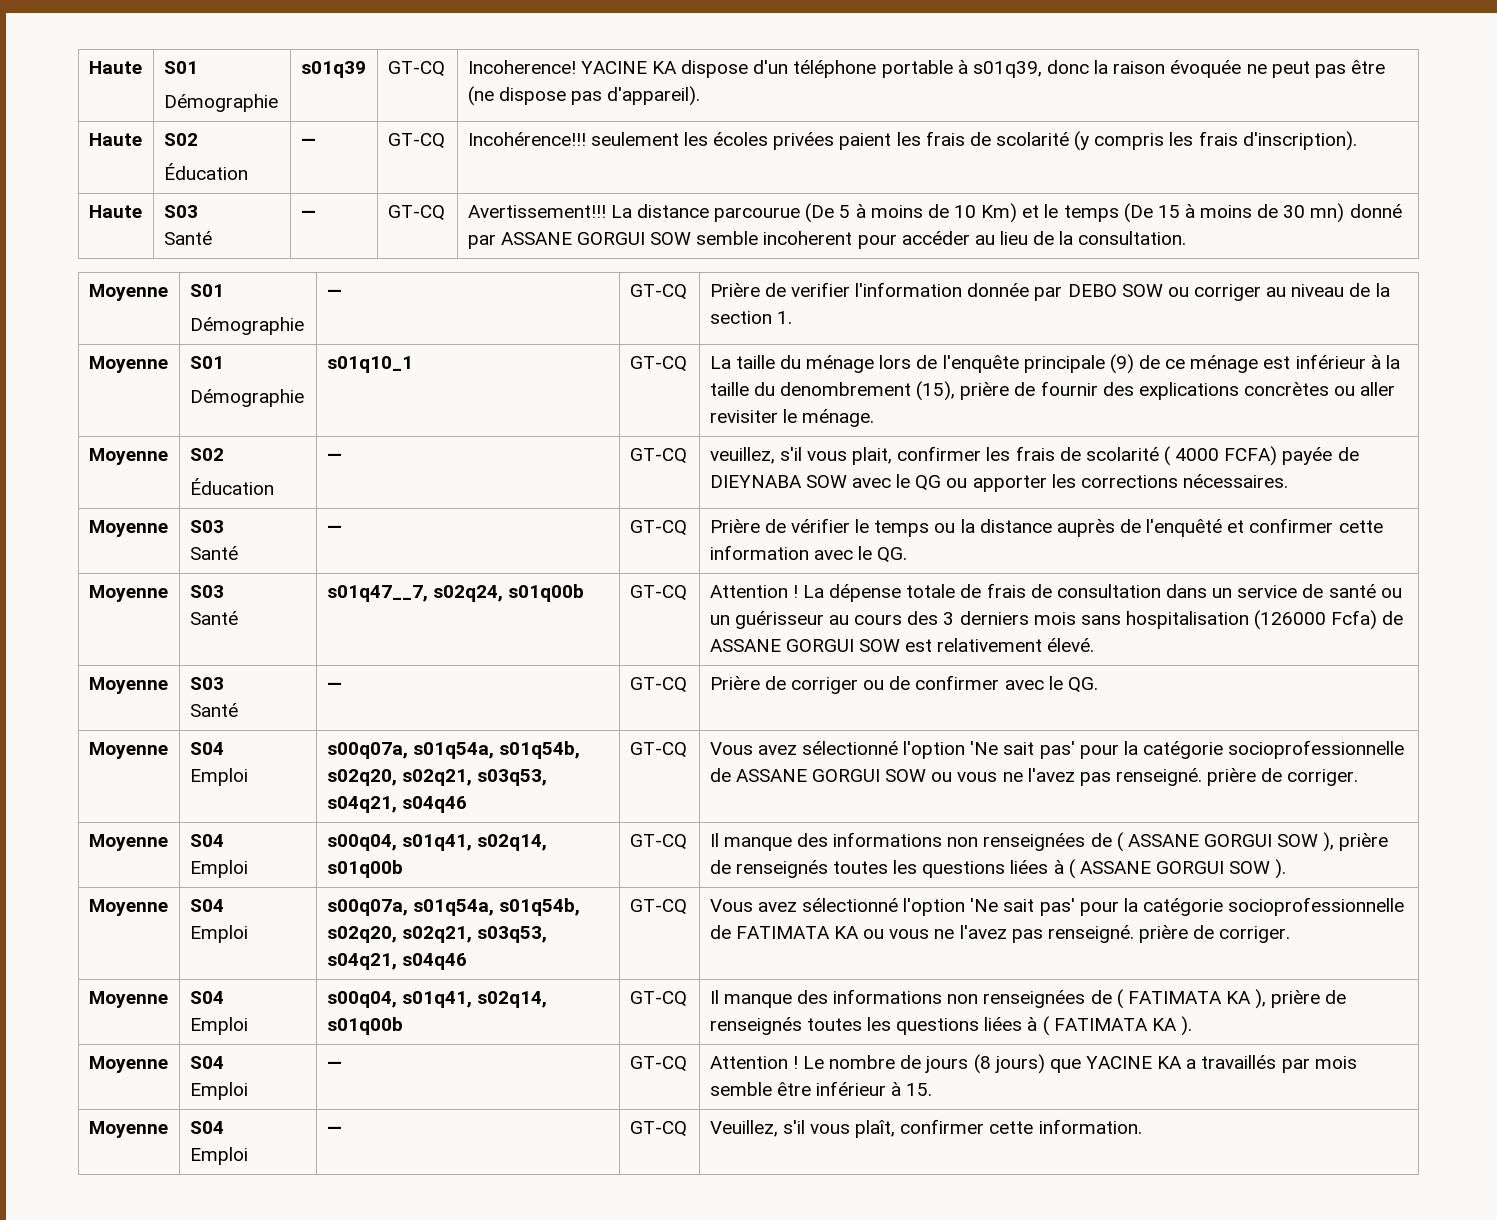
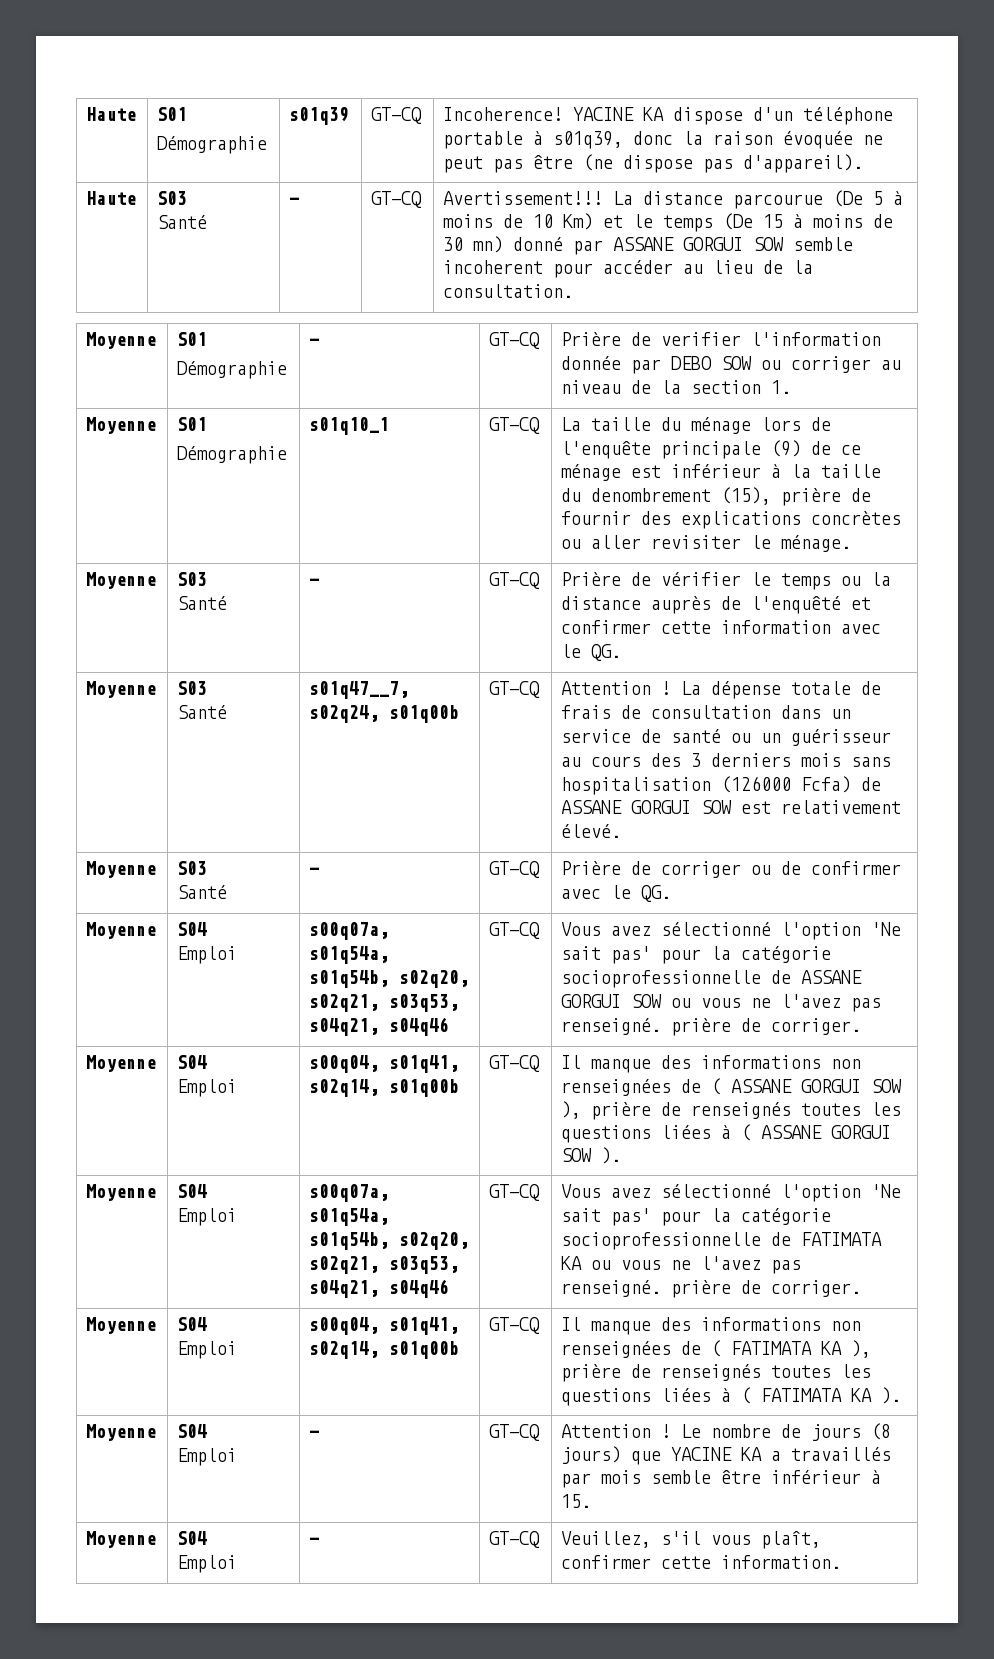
[88,133,142,146] [163,133,198,146] [163,163,248,180] [300,138,316,146] [387,133,445,149] [467,131,1357,151] // Haute | S02 // Éducation | — | GT-CQ | Incohérence!!! seulement les écoles privées paient les frais de scolarité (y compris les frais d'inscription). -> (864, 163) none
[88,448,168,465] [189,448,224,461] [189,478,274,495] [326,453,342,461] [629,448,687,464] [709,446,1359,466] [709,474,1288,492] // Moyenne | S02 // Éducation | — | GT-CQ | veuillez, s'il vous plait, confirmer les frais de scolarité ( 4000 FCFA) payée de DIEYNABA SOW avec le QG ou apporter les corrections nécessaires. -> (852, 543) none

